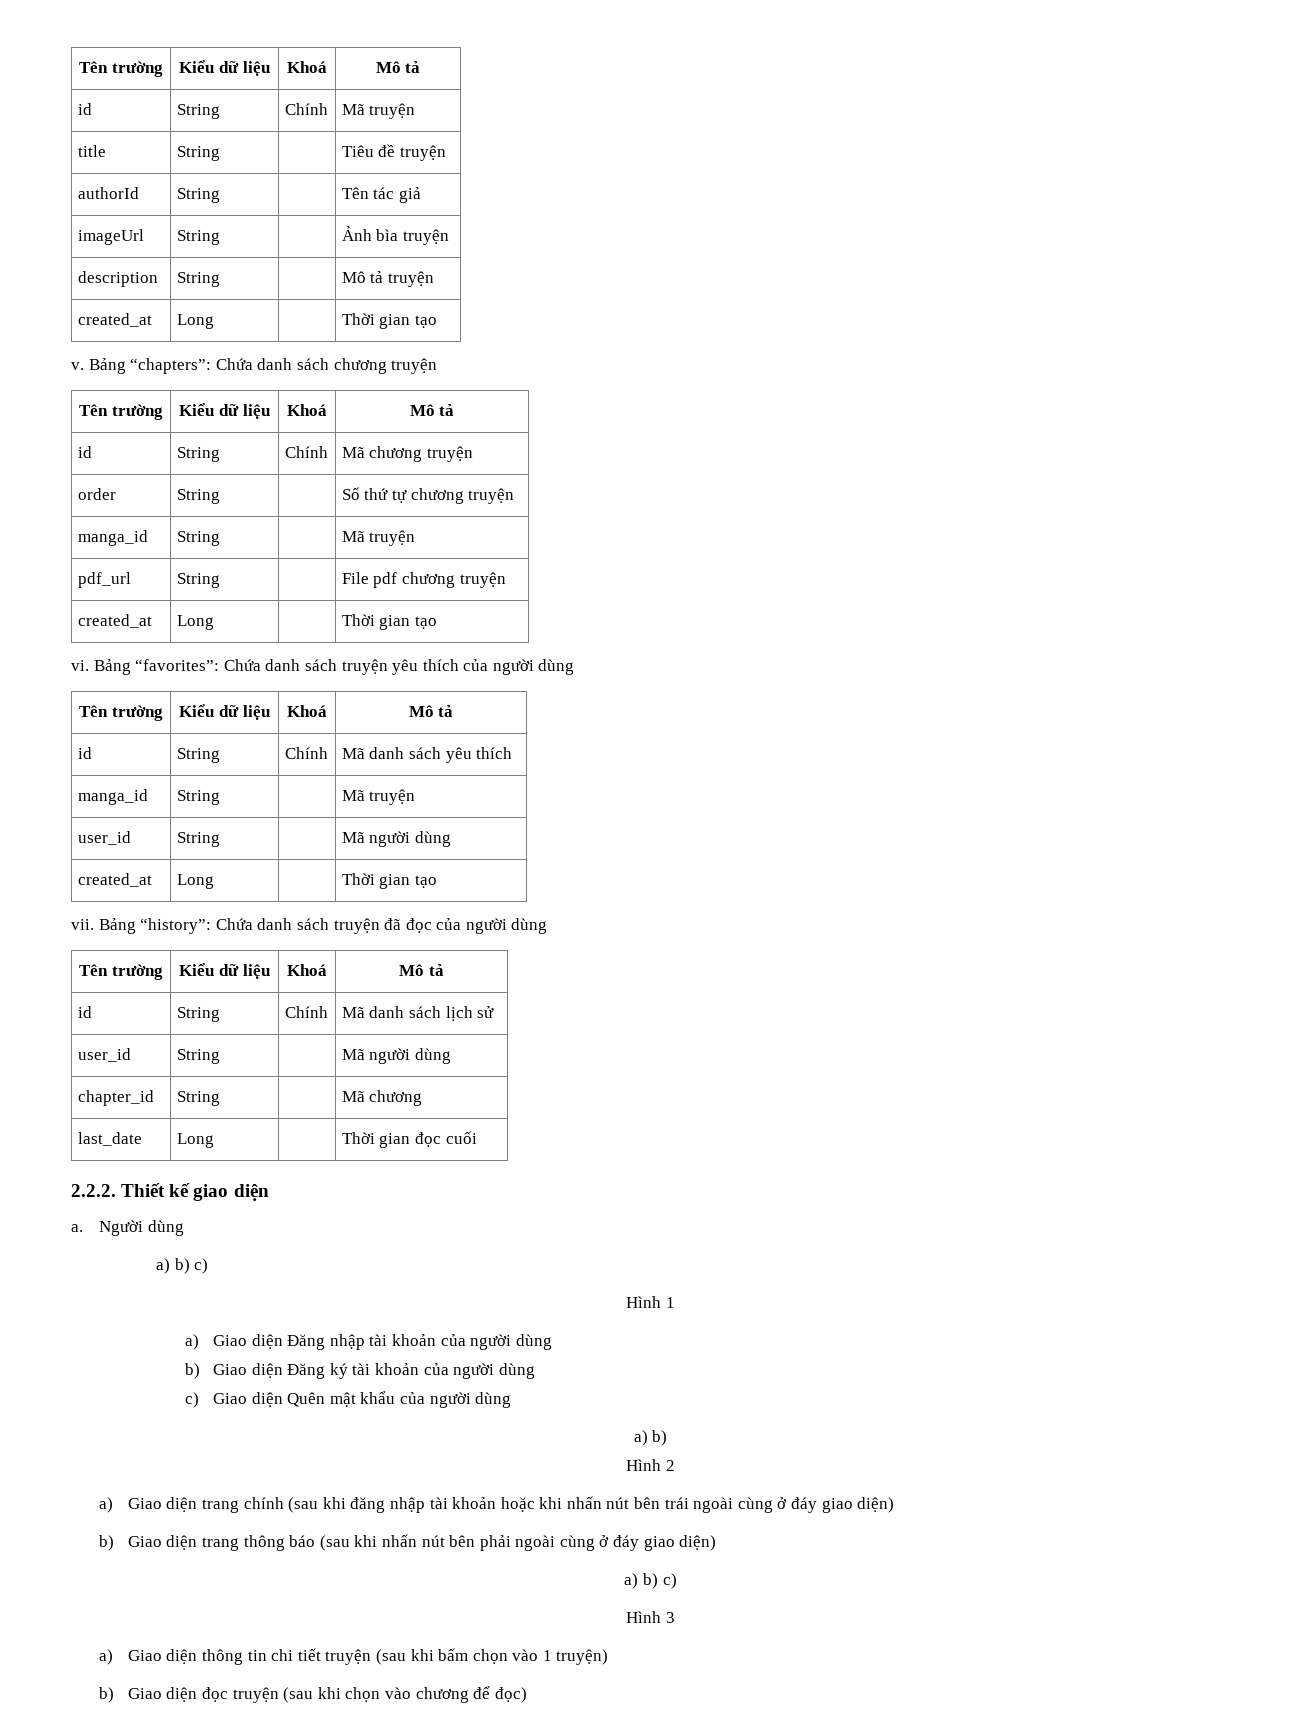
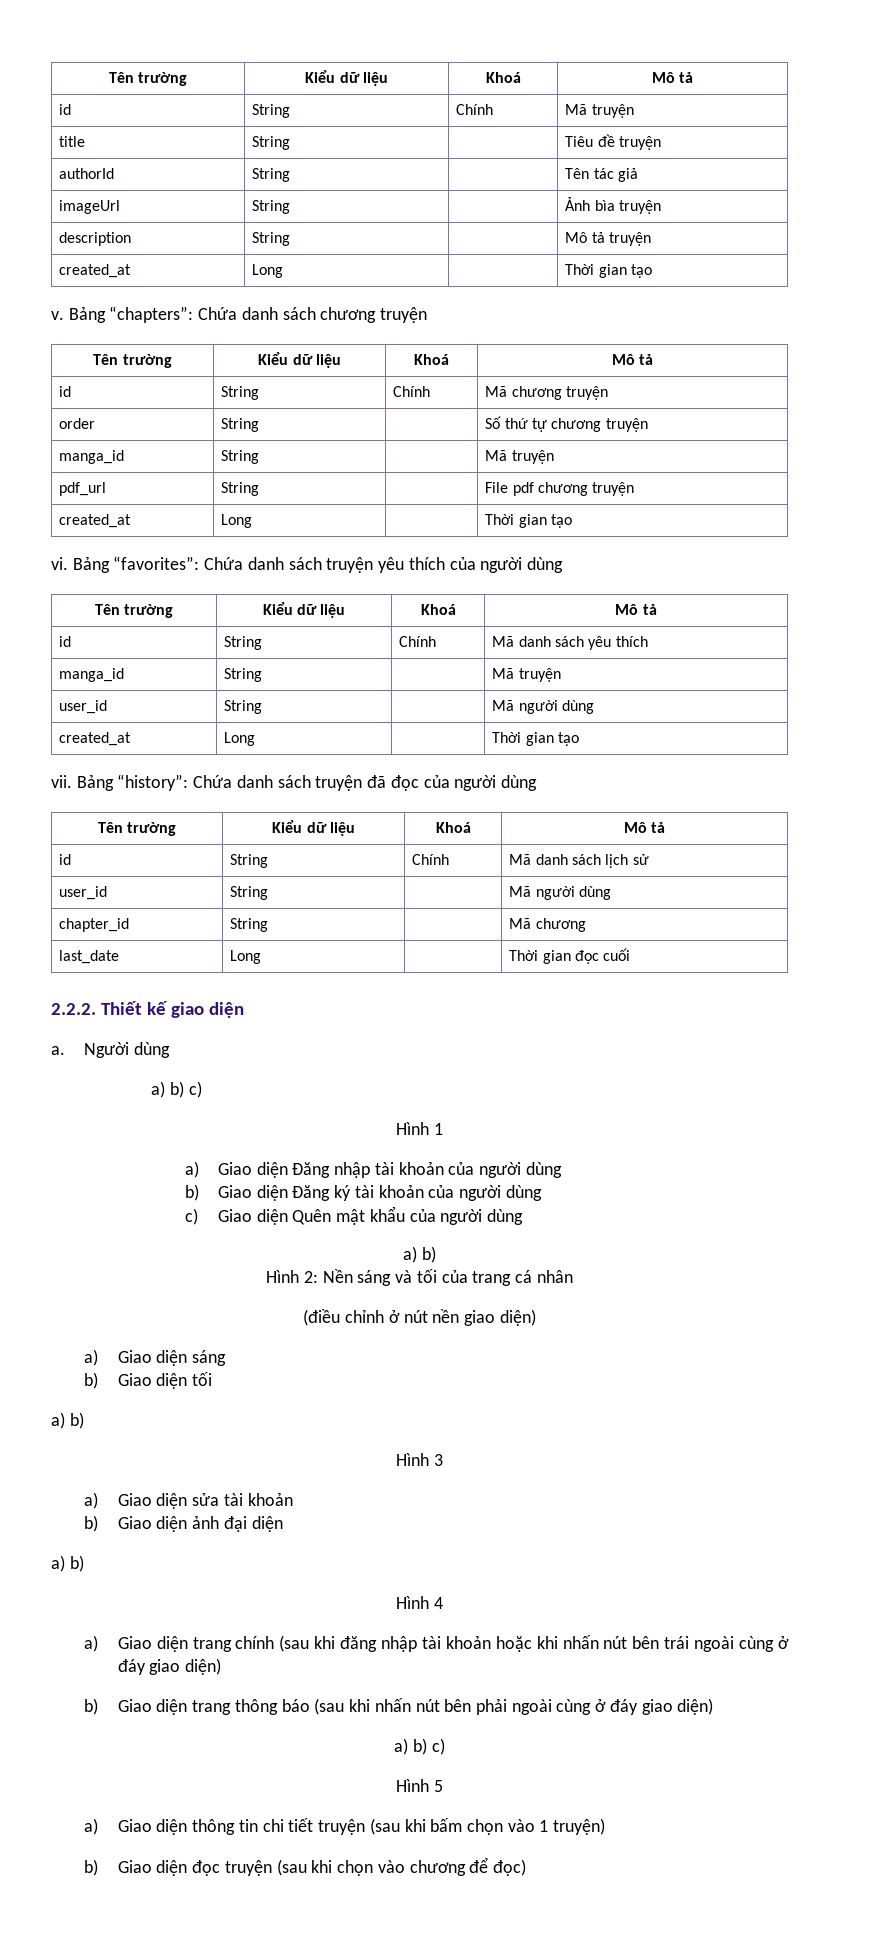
[665,1460,675,1471] 2 -> [303,1269,573,1286] [303,1309,536,1326] [84,1349,227,1366] [84,1372,213,1389] [51,1412,84,1429] [396,1453,443,1466] [84,1492,293,1509] [84,1515,283,1532] [51,1555,84,1572] [396,1596,443,1609] 2: Nền sáng và tối của trang cá nhân // (điều chỉnh ở nút nền giao diện) // a) Giao diện sáng // b) Giao diện tối // a) b) // Hình 3 // a) Giao diện sửa tài khoản // b) Giao diện ảnh đại diện // a) b) // Hình 4
[665,1612,675,1623] 3 -> [433,1780,443,1792] 5

